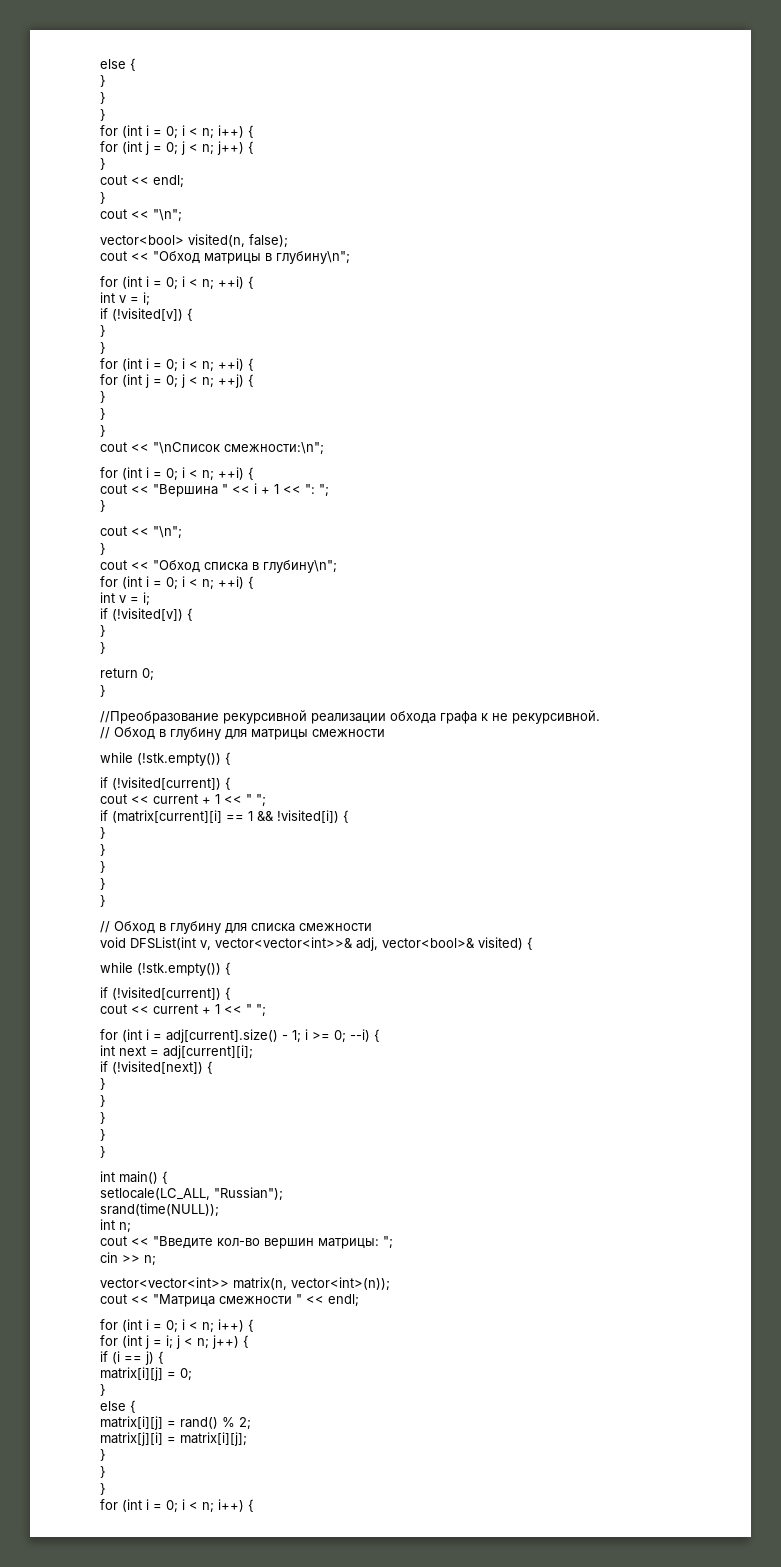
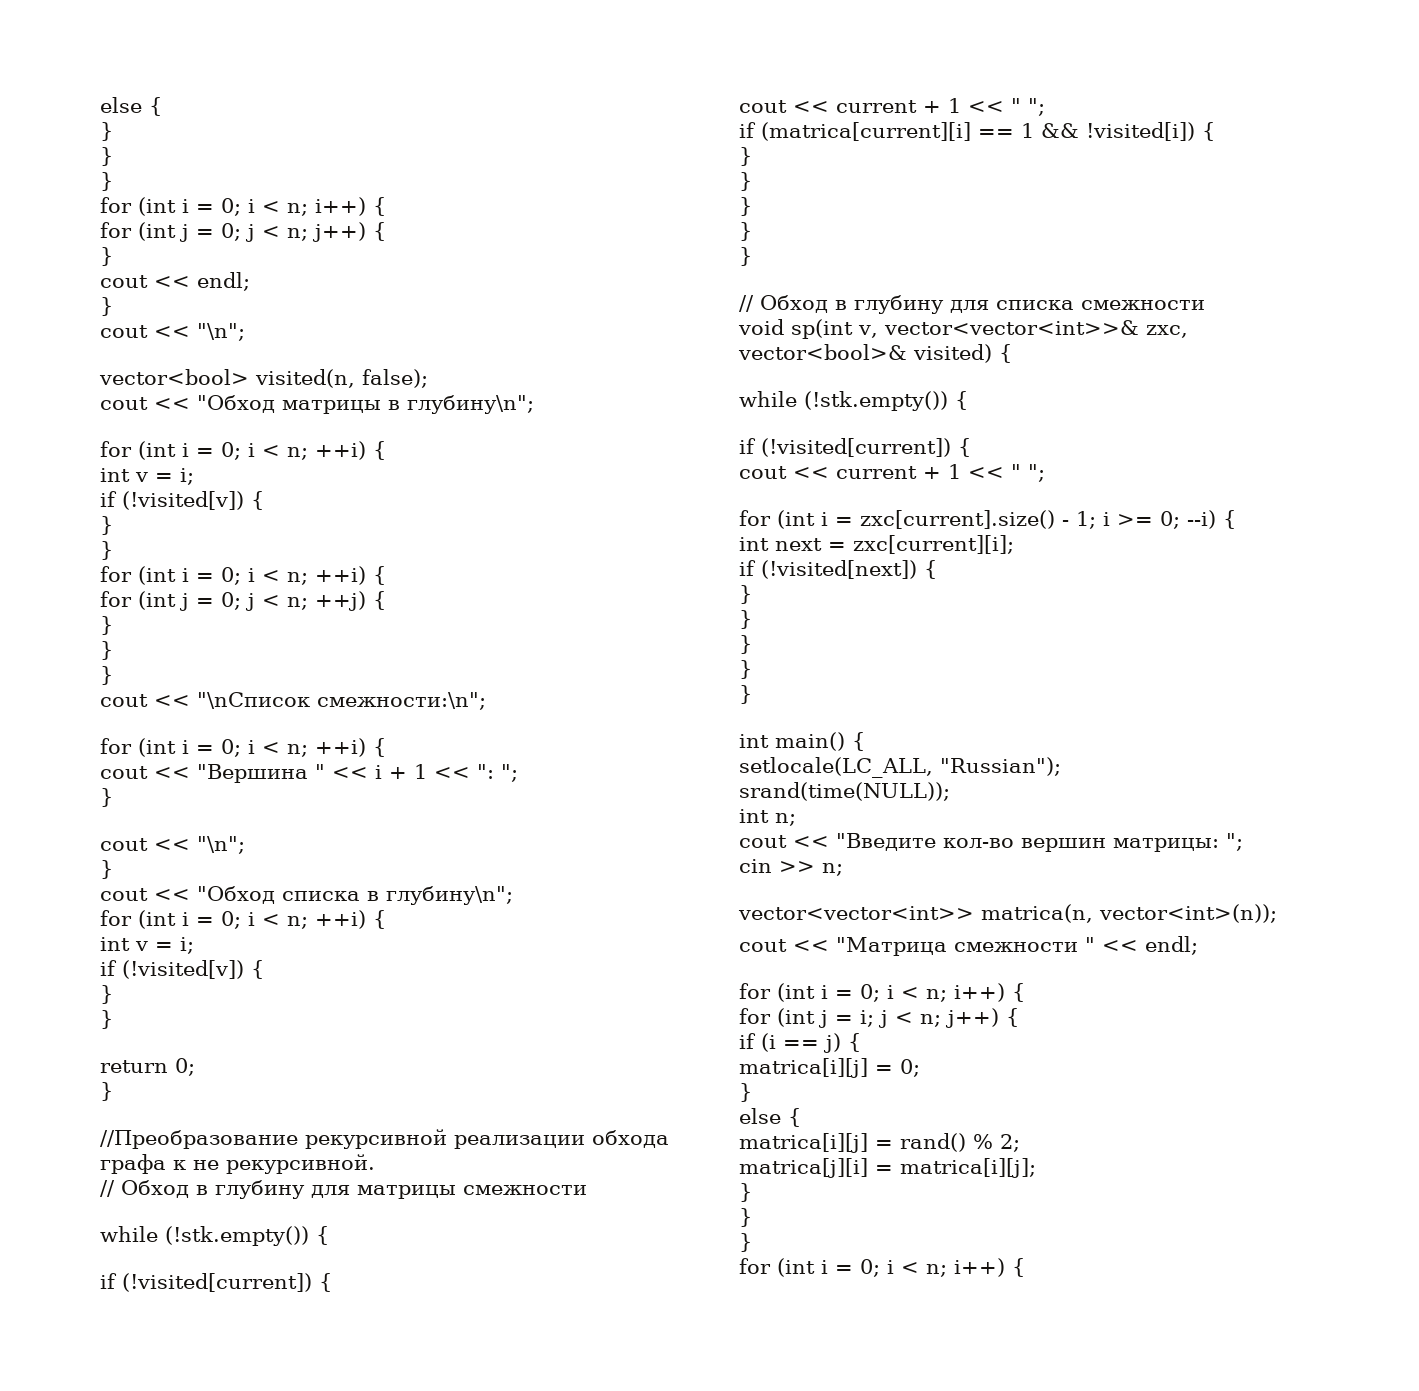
[112,810,222,823] (matrix[current][i] -> [761,122,971,141] (matrica[current][i]
[130,937,196,950] DFSList(int -> [791,319,853,339] sp(int
[356,937,378,951] adj, -> [1145,325,1188,338] zxc,
[166,1029,278,1043] adj[current].size() -> [860,510,1055,529] zxc[current].size()
[163,1045,253,1059] adj[current][i]; -> [853,535,1014,554] zxc[current][i];
[233,1277,287,1290] matrix(n, -> [981,904,1093,923] matrica(n,
[100,1367,163,1381] matrix[i][j] -> [739,1058,868,1078] matrica[i][j]
[100,1416,163,1430] matrix[i][j] -> [739,1133,868,1153] matrica[i][j]
[100,1432,247,1446] matrix[j][i] = matrix[i][j]; -> [739,1158,1036,1178] matrica[j][i] = matrica[i][j];

